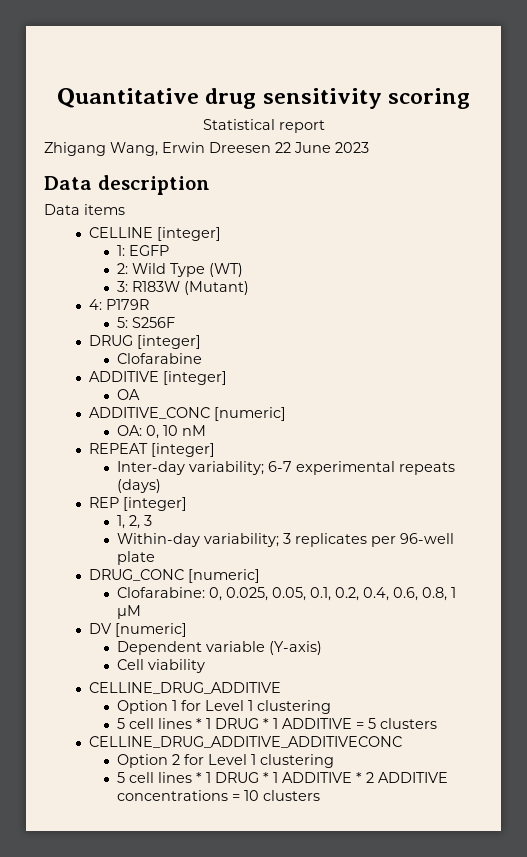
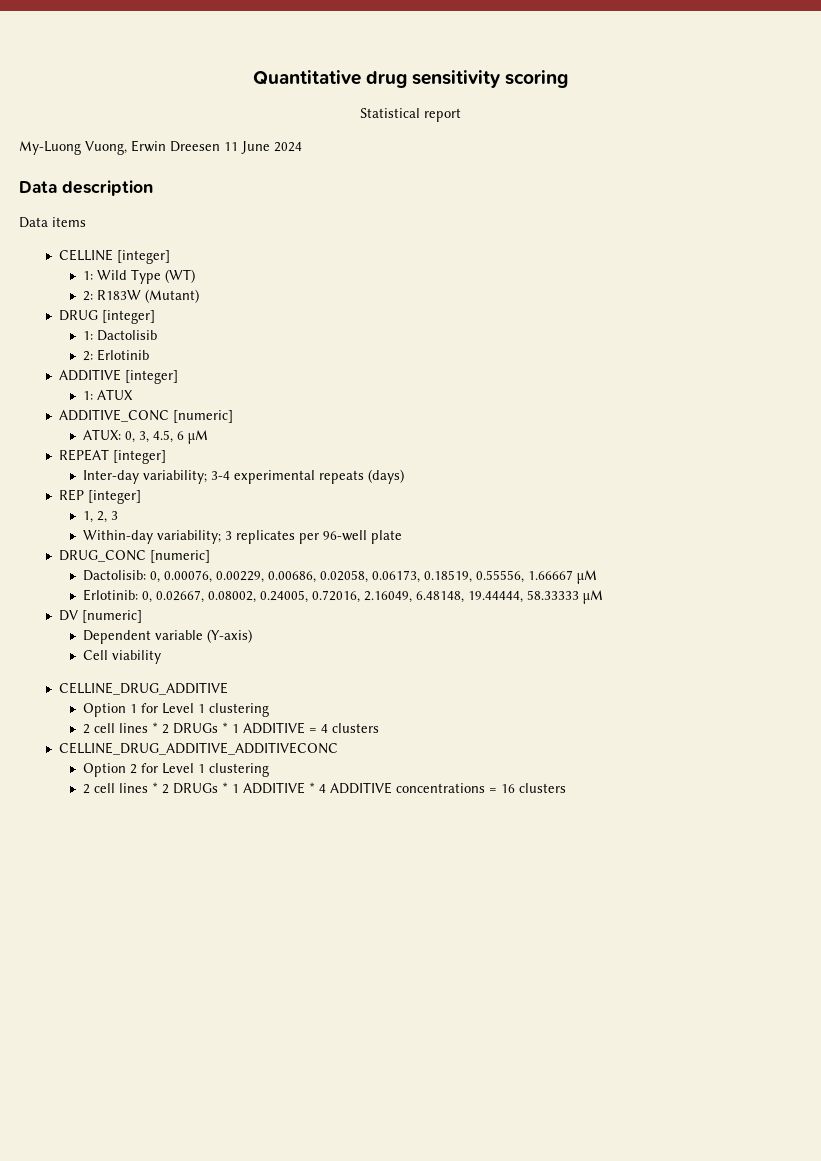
[44,142,369,156] Zhigang Wang, Erwin Dreesen 22 June 2023 -> [19,140,302,155] My-Luong Vuong, Erwin Dreesen 11 June 2024
[129,245,170,256] [117,263,129,274] EGFP // 2: -> (94, 275) none
[117,281,129,292] 3: -> [83,291,94,301] 2:
[88,299,149,310] [117,317,176,328] [88,335,201,349] [117,353,203,364] 4: P179R // 5: S256F // DRUG [integer] // Clofarabine -> [59,310,156,324] [83,330,158,341] [83,349,150,361] DRUG [integer] // 1: Dactolisib // 2: Erlotinib
[117,389,141,400] OA -> [83,389,134,400] 1: ATUX
[117,425,207,439] OA: 0, 10 nM -> [83,429,209,444] ATUX: 0, 3, 4.5, 6 µM
[268,461,293,472] 6-7 -> [211,471,231,480] 3-4
[117,587,457,601] Clofarabine: 0, 0.025, 0.05, 0.1, 0.2, 0.4, 0.6, 0.8, 1 -> [83,570,598,584] [83,589,580,603] Dactolisib: 0, 0.00076, 0.00229, 0.00686, 0.02058, 0.06173, 0.18519, 0.55556, 1.66667 µM // Erlotinib: 0, 0.02667, 0.08002, 0.24005, 0.72016, 2.16049, 6.48148, 19.44444, 58.33333
[117,718,260,729] 5 cell lines * 1 DRUG -> [83,722,219,734] 2 cell lines * 2 DRUGs
[368,718,377,729] 5 -> [321,724,329,733] 4
[117,772,260,783] 5 cell lines * 1 DRUG -> [83,782,219,794] 2 cell lines * 2 DRUGs
[366,772,375,783] 2 -> [319,784,327,793] 4
[244,790,260,801] 10 -> [501,784,516,793] 16

